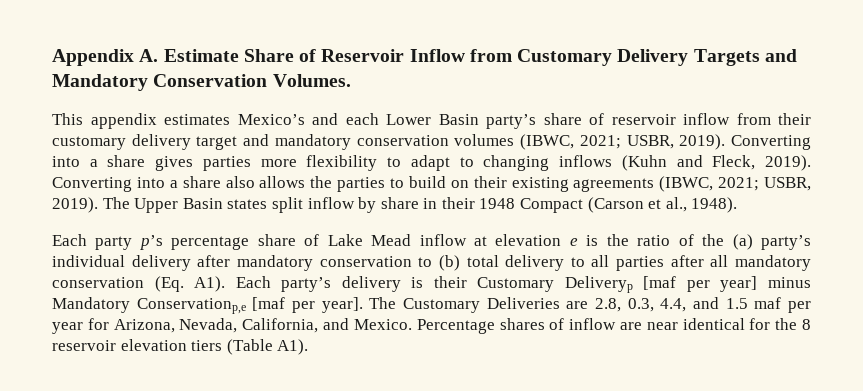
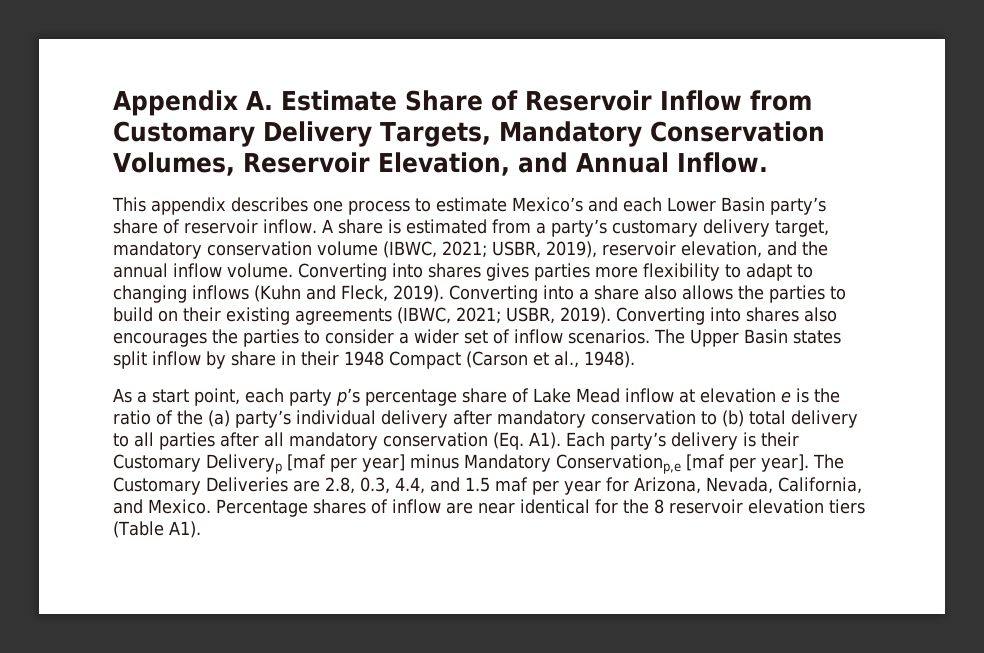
[693,49,797,66] [52,74,351,91] [52,113,230,129] Targets and Mandatory Conservation Volumes. // This appendix estimates -> [380,121,825,147] [113,152,768,176] [112,197,507,215] Targets, Mandatory Conservation Volumes, Reservoir Elevation, and Annual Inflow. // This appendix describes one process to estimate
[683,113,811,125] [52,134,812,150] [52,155,146,167] inflow from their customary delivery target and mandatory conservation volumes (IBWC, 2021; USBR, 2019). Converting into a share -> [263,219,829,237] [113,241,828,259] [113,263,481,281] inflow. A share is estimated from a party’s customary delivery target, mandatory conservation volume (IBWC, 2021; USBR, 2019), reservoir elevation, and the annual inflow volume. Converting into shares
(98, 205) none -> [616,307,837,325] [113,329,650,347] Converting into shares also encourages the parties to consider a wider set of inflow scenarios.
[52,234,87,246] Each -> [113,388,284,406] As a start point, each

